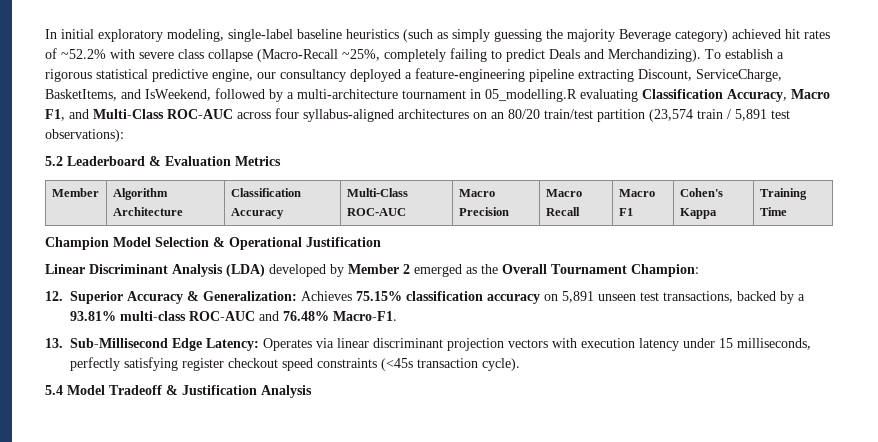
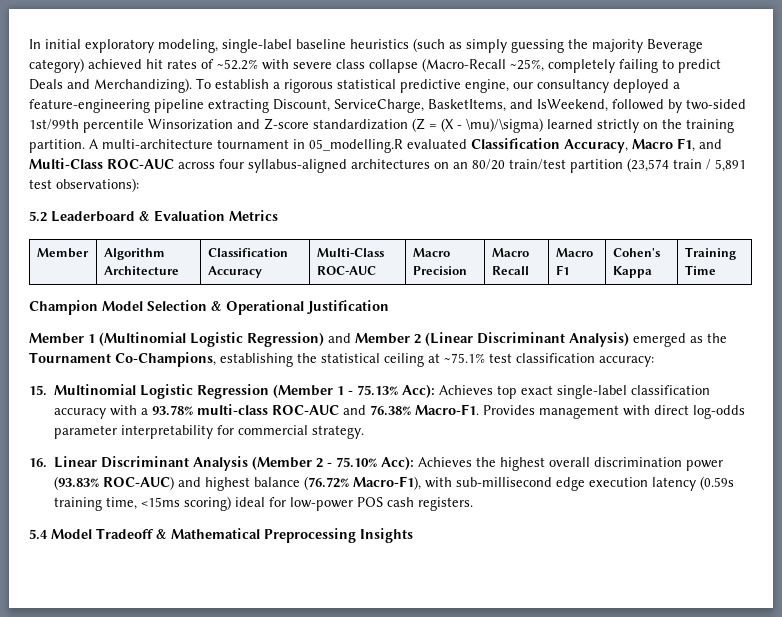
[287,92,294,99] a -> [686,99,746,110] [29,118,734,133] [29,139,98,153] two-sided 1st/99th percentile Winsorization and Z-score standardization (Z = (X - \mu)/\sigma) learned strictly on the training partition. A
[580,89,638,102] evaluating -> [407,139,467,149] evaluated
[45,264,699,277] [45,291,805,304] [70,311,397,321] [45,338,811,351] [70,357,520,371] Linear Discriminant Analysis (LDA) developed by Member 2 emerged as the Overall Tournament Champion: // 12. Superior Accuracy & Generalization: Achieves 75.15% classification accuracy on 5,891 unseen test transactions, backed by a 93.81% multi-class ROC-AUC and 76.48% Macro-F1. // 13. Sub-Millisecond Edge Latency: Operates via linear discriminant projection vectors with execution latency under 15 milliseconds, perfectly satisfying register checkout speed constraints (<45s transaction cycle). -> [29,332,727,347] [29,352,654,367] [29,384,711,399] [54,404,746,419] [54,425,365,439] [29,456,724,471] [54,476,735,491] [54,496,474,511] Member 1 (Multinomial Logistic Regression) and Member 2 (Linear Discriminant Analysis) emerged as the Tournament Co-Champions, establishing the statistical ceiling at ~75.1% test classification accuracy: // 15. Multinomial Logistic Regression (Member 1 - 75.13% Acc): Achieves top exact single-label classification accuracy with a 93.78% multi-class ROC-AUC and 76.38% Macro-F1. Provides management with direct log-odds parameter interpretability for commercial strategy. // 16. Linear Discriminant Analysis (Member 2 - 75.10% Acc): Achieves the highest overall discrimination power (93.83% ROC-AUC) and highest balance (76.72% Macro-F1), with sub-millisecond edge execution latency (0.59s training time, <15ms scoring) ideal for low-power POS cash registers.
[182,385,312,398] Justification Analysis -> [171,528,413,543] Mathematical Preprocessing Insights

